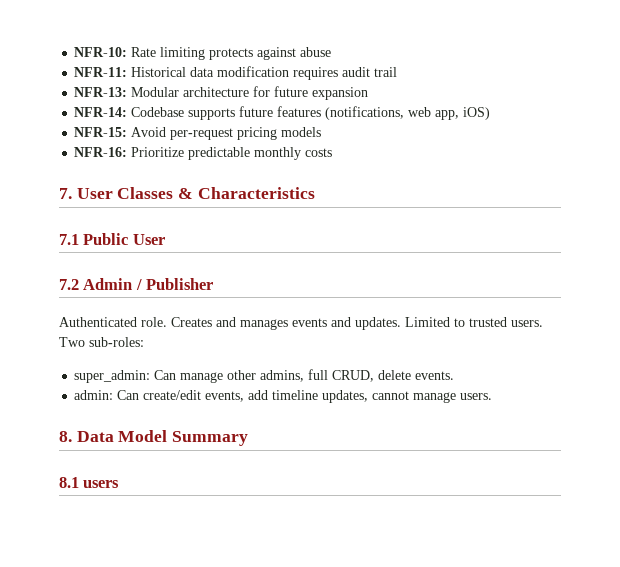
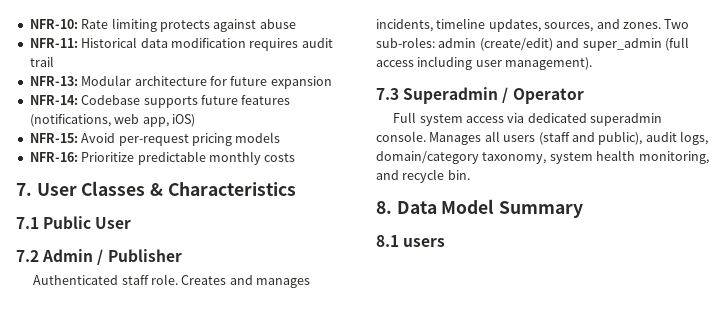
(137, 322) none -> [121,275,149,285] staff
[292,317,543,330] [59,337,144,347] [74,369,455,383] [74,390,493,403] events and updates. Limited to trusted users. Two sub-roles: // super_admin: Can manage other admins, full CRUD, delete events. // admin: Can create/edit events, add timeline updates, cannot manage users. -> [376,18,690,32] [376,37,689,51] [376,56,593,70] [376,87,584,104] [393,112,663,126] [376,131,708,145] [376,150,709,164] [376,169,470,183] incidents, timeline updates, sources, and zones. Two sub-roles: admin (create/edit) and super_admin (full access including user management). // 7.3 Superadmin / Operator // Full system access via dedicated superadmin console. Manages all users (staff and public), audit logs, domain/category taxonomy, system health monitoring, and recycle bin.

